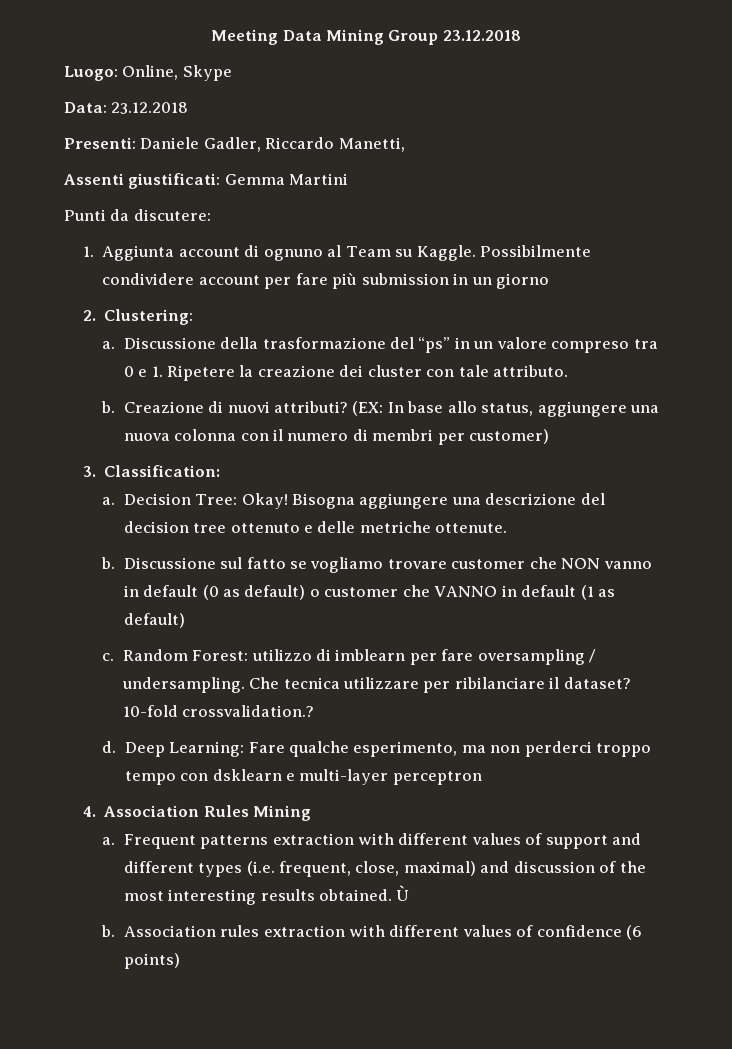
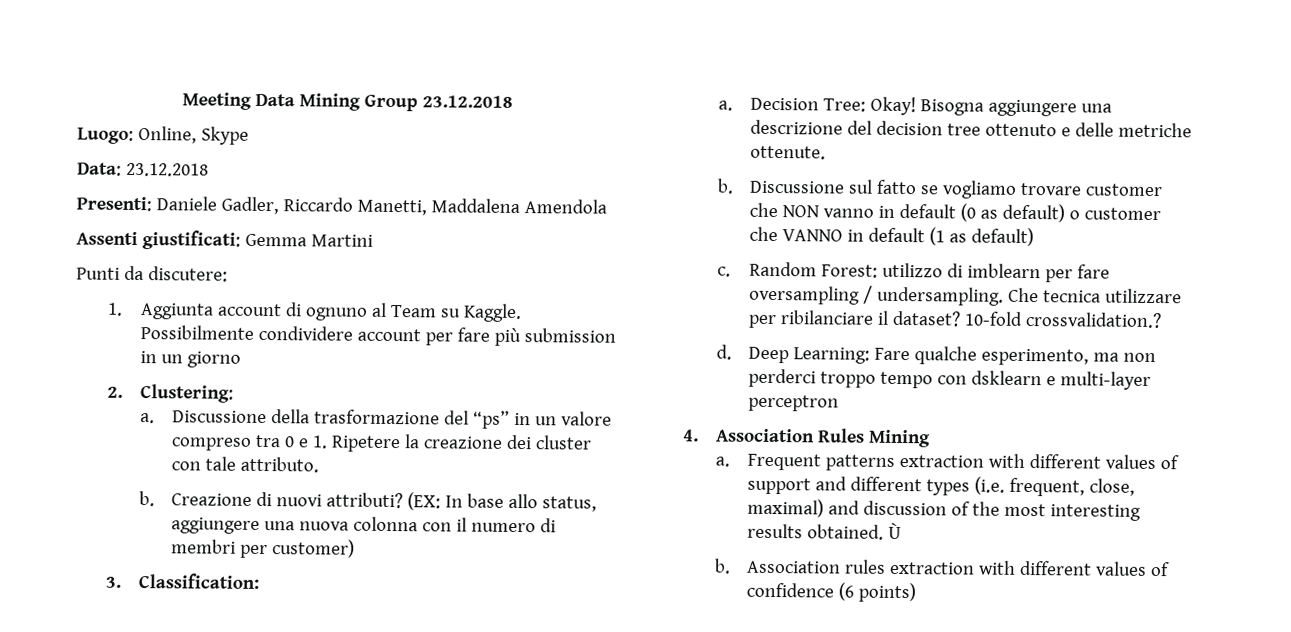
(405, 144) none -> [430,198,607,214] Maddalena Amendola

